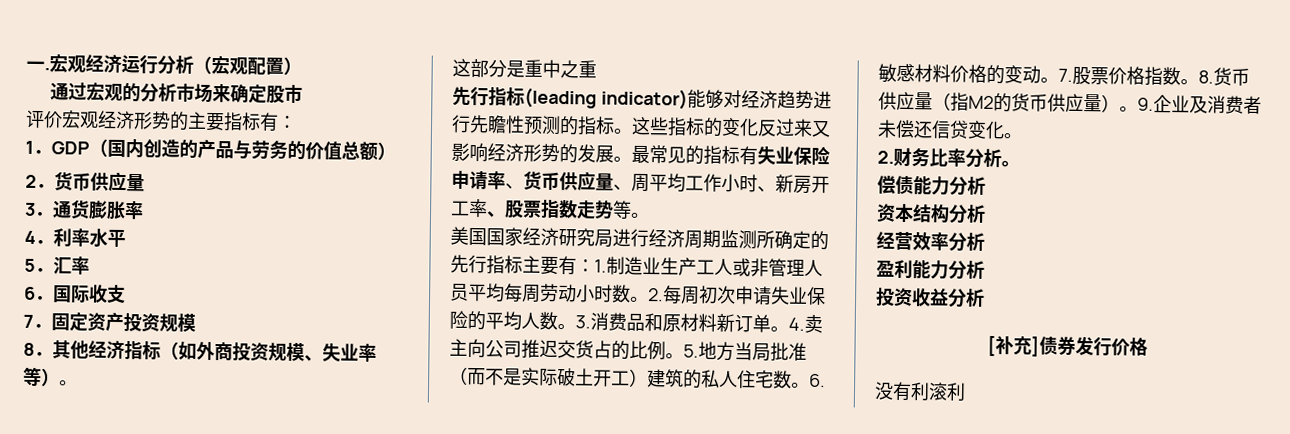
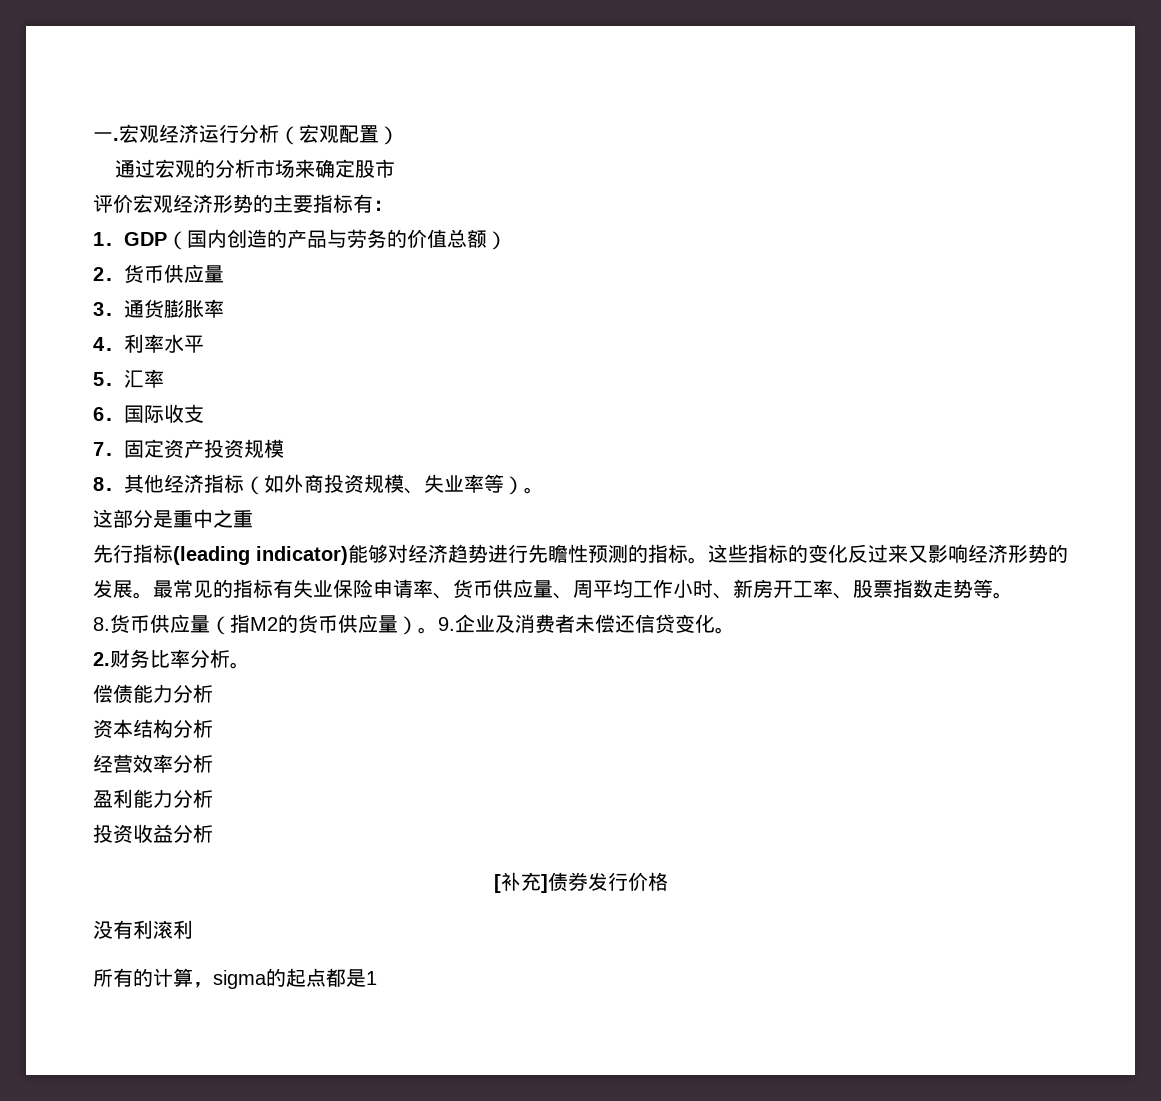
[450,226,829,251] [450,254,823,277] [450,283,826,306] [449,310,823,334] [449,338,807,362] [449,366,826,389] [878,63,1199,86] 美国国家经济研究局进行经济周期监测所确定的先行指标主要有：1.制造业生产工人或非管理人员平均每周劳动小时数。2.每周初次申请失业保险的平均人数。3.消费品和原材料新订单。4.卖主向公司推迟交货占的比例。5.地方当局批准（而不是实际破土开工）建筑的私人住宅数。6.敏感材料价格的变动。7.股票价格指数。 -> (1013, 595) none
(966, 391) none -> [93,968,377,989] // 所有的计算，sigma的起点都是1

